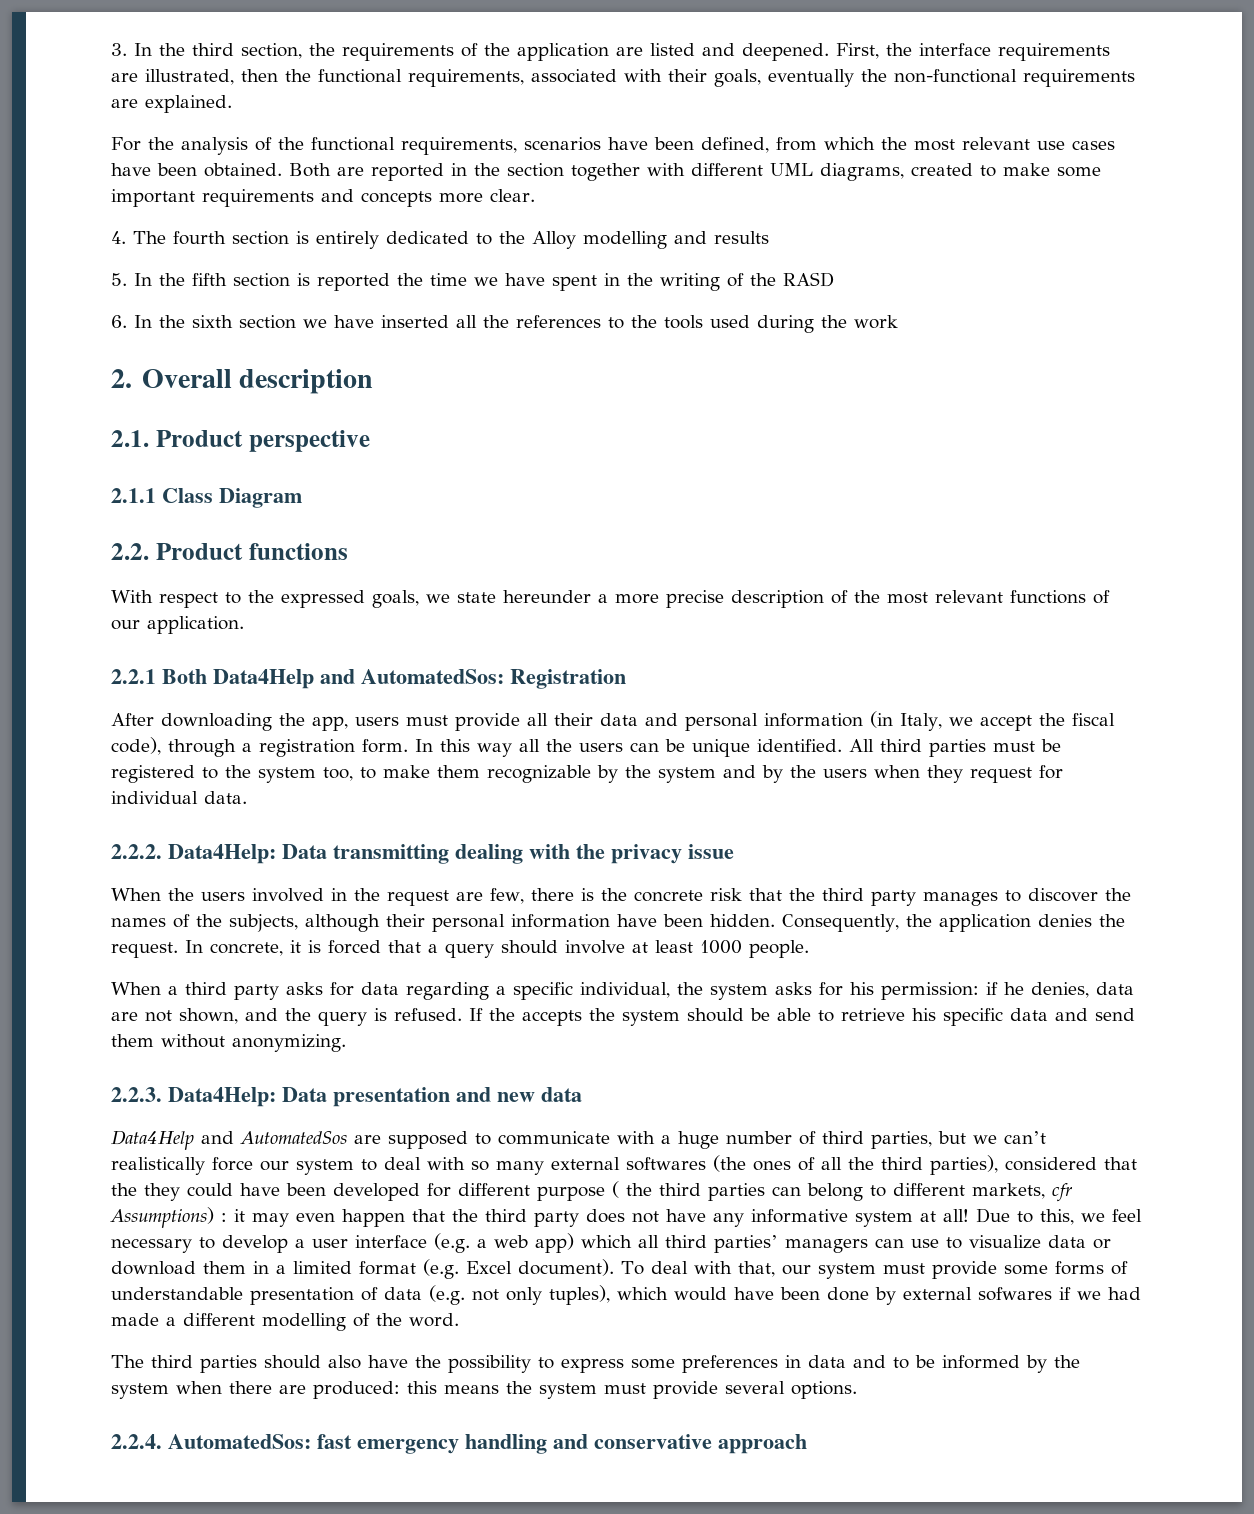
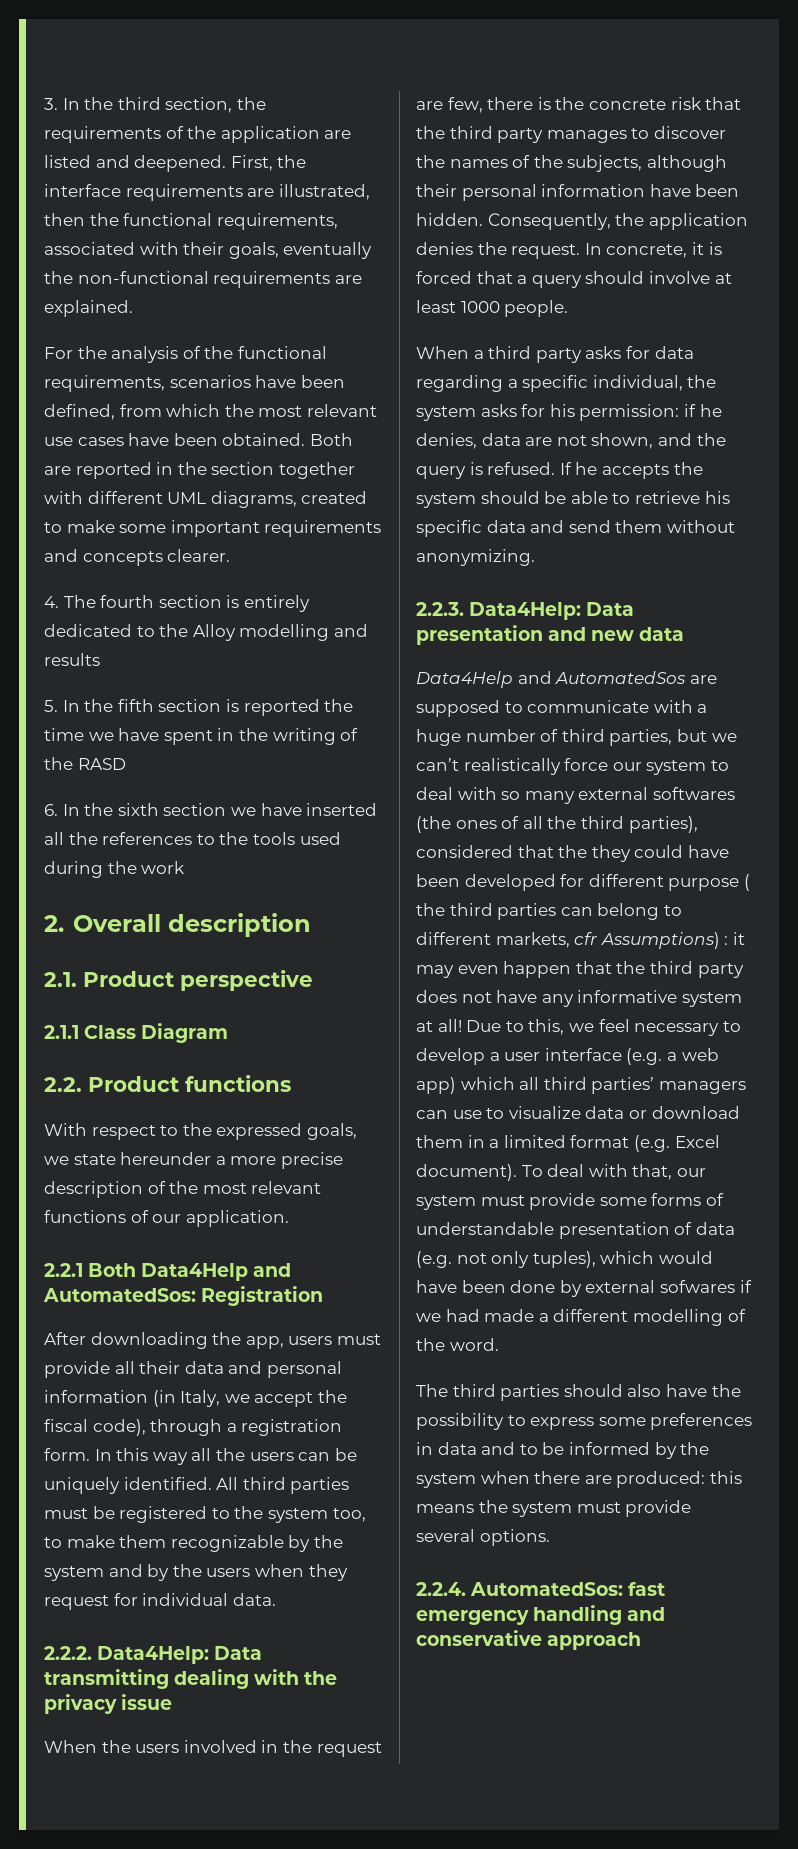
[439,189,535,203] more clear. -> [167,549,231,562] clearer.
[692,739,750,757] unique -> [44,1477,120,1494] uniquely
[489,1008,515,1021] the -> [575,462,598,475] he

